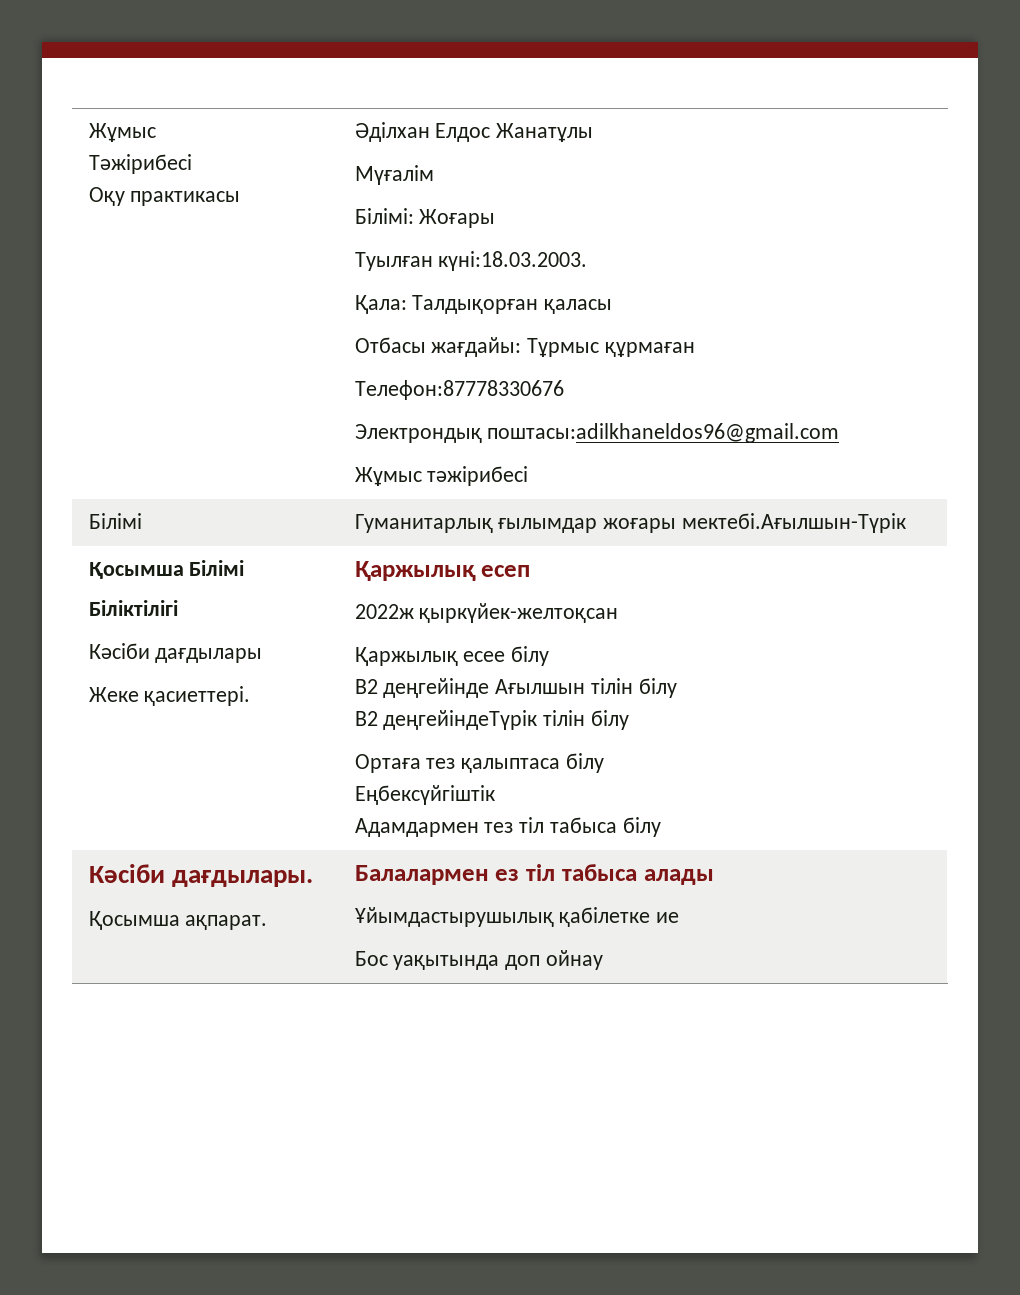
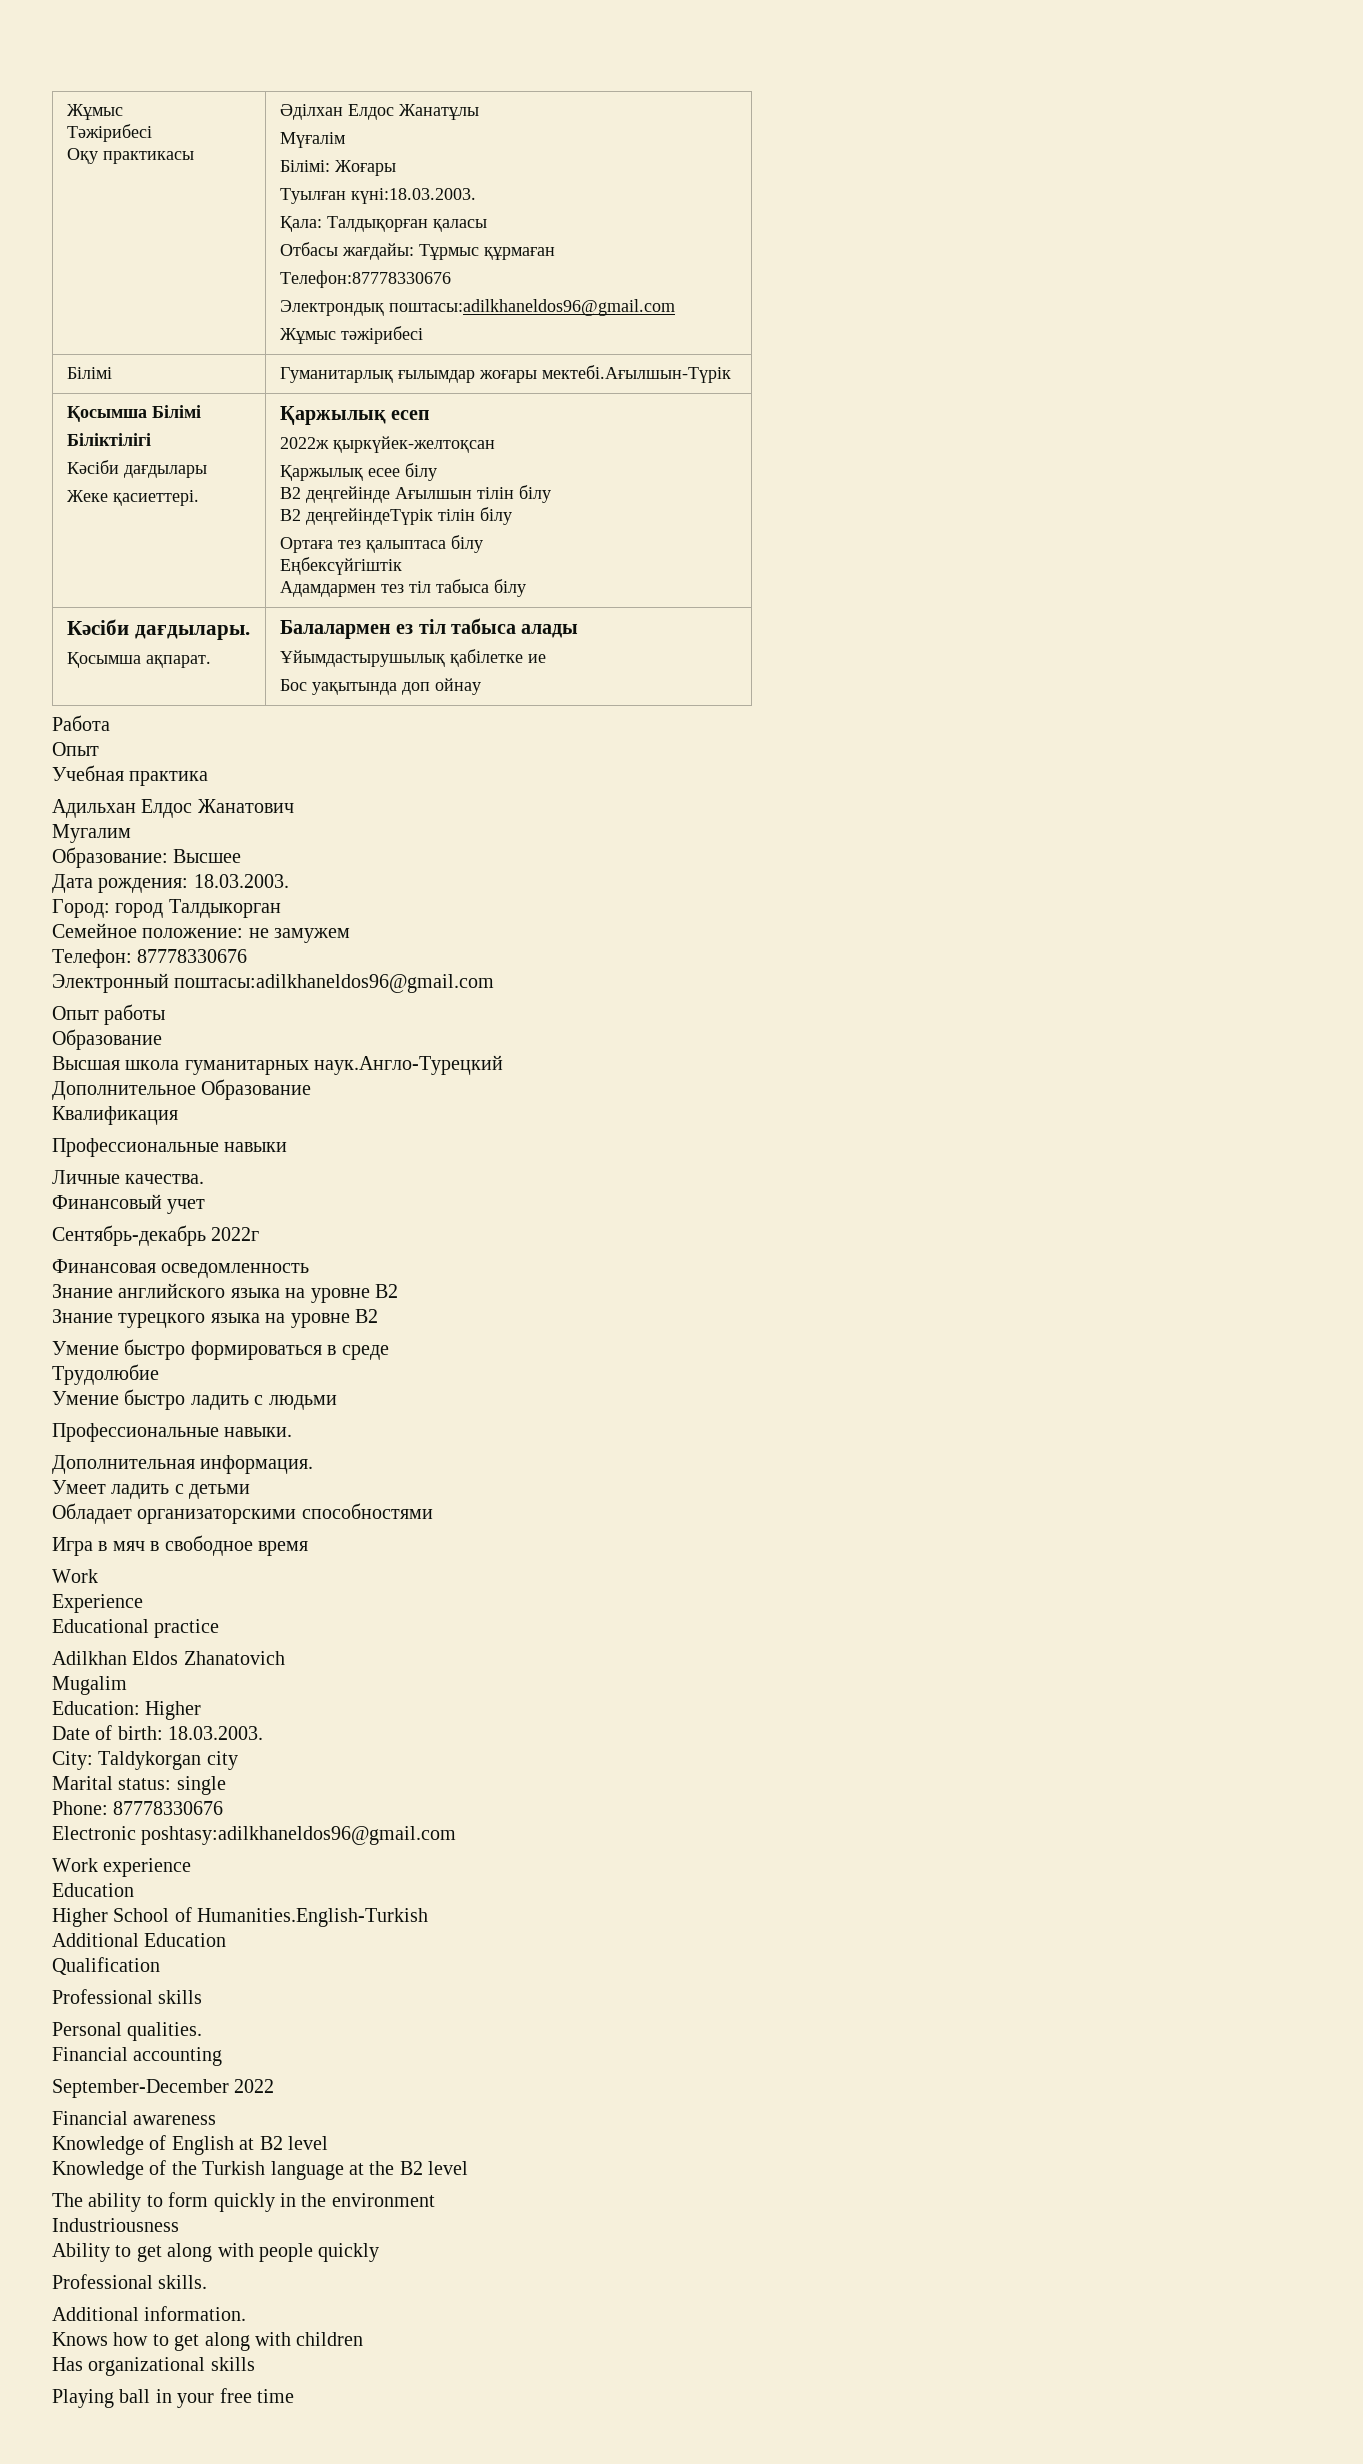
(604, 960) none -> [52,715,110,731] [52,742,99,756] [52,765,209,786] [52,799,294,818] [52,824,131,843] [52,847,242,868] [52,874,289,893] [52,899,281,918] [52,923,351,943] [52,949,248,968] [52,973,495,993] [52,1004,166,1025] [52,1029,162,1050] [52,1055,504,1075] [52,1079,312,1100] [52,1106,178,1125] [52,1138,288,1157] [52,1170,205,1184] [52,1194,206,1214] [52,1225,260,1246] [52,1259,310,1278] [52,1283,398,1303] [52,1309,378,1328] [52,1339,389,1360] [52,1364,159,1385] [52,1389,337,1410] [52,1423,293,1442] [52,1455,314,1474] [52,1480,251,1499] [52,1503,433,1524] [52,1535,308,1556] [52,1569,98,1583] [52,1594,143,1613] [52,1619,220,1638] [52,1651,285,1665] [52,1676,127,1695] [52,1701,202,1720] [52,1725,264,1740] [52,1751,238,1770] [52,1776,226,1795] [52,1801,224,1815] [52,1826,457,1845] [52,1858,192,1877] [52,1883,134,1897] [52,1907,429,1927] [52,1933,227,1947] [52,1957,160,1975] [52,1989,203,2004] [52,2022,203,2041] [52,2047,223,2066] [52,2079,275,2098] [52,2111,217,2125] [52,2135,328,2155] [52,2160,469,2180] [52,2192,435,2212] [52,2218,179,2232] [52,2243,380,2262] [52,2274,208,2289] [52,2306,247,2321] [52,2332,364,2351] [52,2357,255,2376] [52,2388,294,2408] // Работа // Опыт // Учебная практика // Адильхан Елдос Жанатович // Мугалим // Образование: Высшее // Дата рождения: 18.03.2003. // Город: город Талдыкорган // Семейное положение: не замужем // Телефон: 87778330676 // Электронный поштасы:adilkhaneldos96@gmail.com // Опыт работы // Образование // Высшая школа гуманитарных наук.Англо-Турецкий // Дополнительное Образование // Квалификация // Профессиональные навыки // Личные качества. // Финансовый учет // Сентябрь-декабрь 2022г // Финансовая осведомленность // Знание английского языка на уровне В2 // Знание турецкого языка на уровне В2 // Умение быстро формироваться в среде // Трудолюбие // Умение быстро ладить с людьми // Профессиональные навыки. // Дополнительная информация. // Умеет ладить с детьми // Обладает организаторскими способностями // Игра в мяч в свободное время // Work // Experience // Educational practice // Adilkhan Eldos Zhanatovich // Mugalim // Education: Higher // Date of birth: 18.03.2003. // City: Taldykorgan city // Marital status: single // Phone: 87778330676 // Electronic poshtasy:adilkhaneldos96@gmail.com // Work experience // Education // Higher School of Humanities.English-Turkish // Additional Education // Qualification // Professional skills // Personal qualities. // Financial accounting // September-December 2022 // Financial awareness // Knowledge of English at B2 level // Knowledge of the Turkish language at the B2 level // The ability to form quickly in the environment // Industriousness // Ability to get along with people quickly // Professional skills. // Additional information. // Knows how to get along with children // Has organizational skills // Playing ball in your free time

